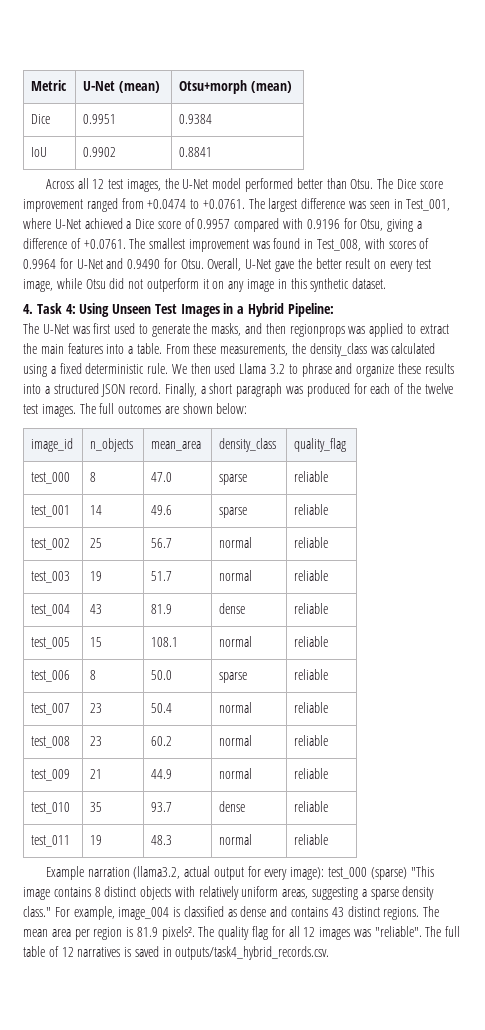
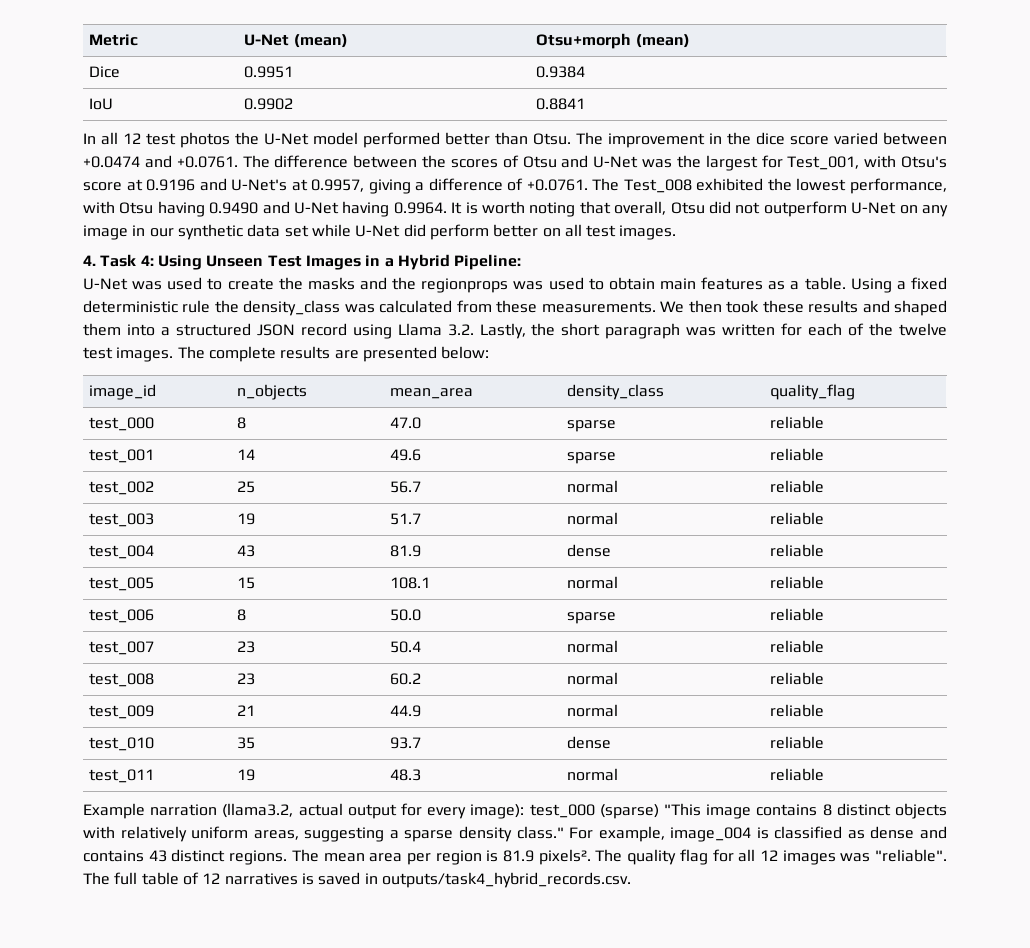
[45,179,74,189] Across -> [83,133,96,144] In
[126,179,161,192] images, -> [180,132,230,148] photos
[396,179,443,189] [23,198,451,212] [23,218,384,232] Dice score improvement ranged from +0.0474 to +0.0761. The largest difference was seen in Test_001, where U-Net achieved a Dice score of 0.9957 compared with 0.9196 for Otsu, -> [608,132,947,148] [83,155,948,171] [83,178,365,192] improvement in the dice score varied between +0.0474 and +0.0761. The difference between the scores of Otsu and U-Net was the largest for Test_001, with Otsu's score at 0.9196 and U-Net's at 0.9957,
[149,238,430,252] [23,258,431,272] [23,278,82,292] smallest improvement was found in Test_008, with scores of 0.9964 for U-Net and 0.9490 for Otsu. Overall, U-Net gave the better result on every test image, while -> [623,178,947,194] [83,201,667,217] Test_008 exhibited the lowest performance, with Otsu having 0.9490 and U-Net having 0.9964. It is worth noting that overall,
[202,279,209,289] it -> [851,202,897,214] U-Net
[290,278,387,292] this synthetic dataset. -> [149,224,677,240] our synthetic data set while U-Net did perform better on all test images.
[23,323,449,337] [23,343,37,354] The U-Net was first used to generate the masks, and then regionprops was applied to extract the -> [83,277,655,293] U-Net was used to create the masks and the regionprops was used to obtain
[106,344,125,354] into -> [768,281,786,290] as
[165,343,436,357] [23,363,454,377] [23,383,206,397] From these measurements, the density_class was calculated using a fixed deterministic rule. We then used Llama 3.2 to phrase and organize these results into a structured JSON record. Finally, a -> [850,277,947,293] [83,300,948,316] [83,323,556,339] Using a fixed deterministic rule the density_class was calculated from these measurements. We then took these results and shaped them into a structured JSON record using Llama 3.2. Lastly, the
[306,383,350,397] produced -> [722,324,776,336] written
[99,403,213,414] full outcomes are shown -> [208,346,437,362] complete results are presented

